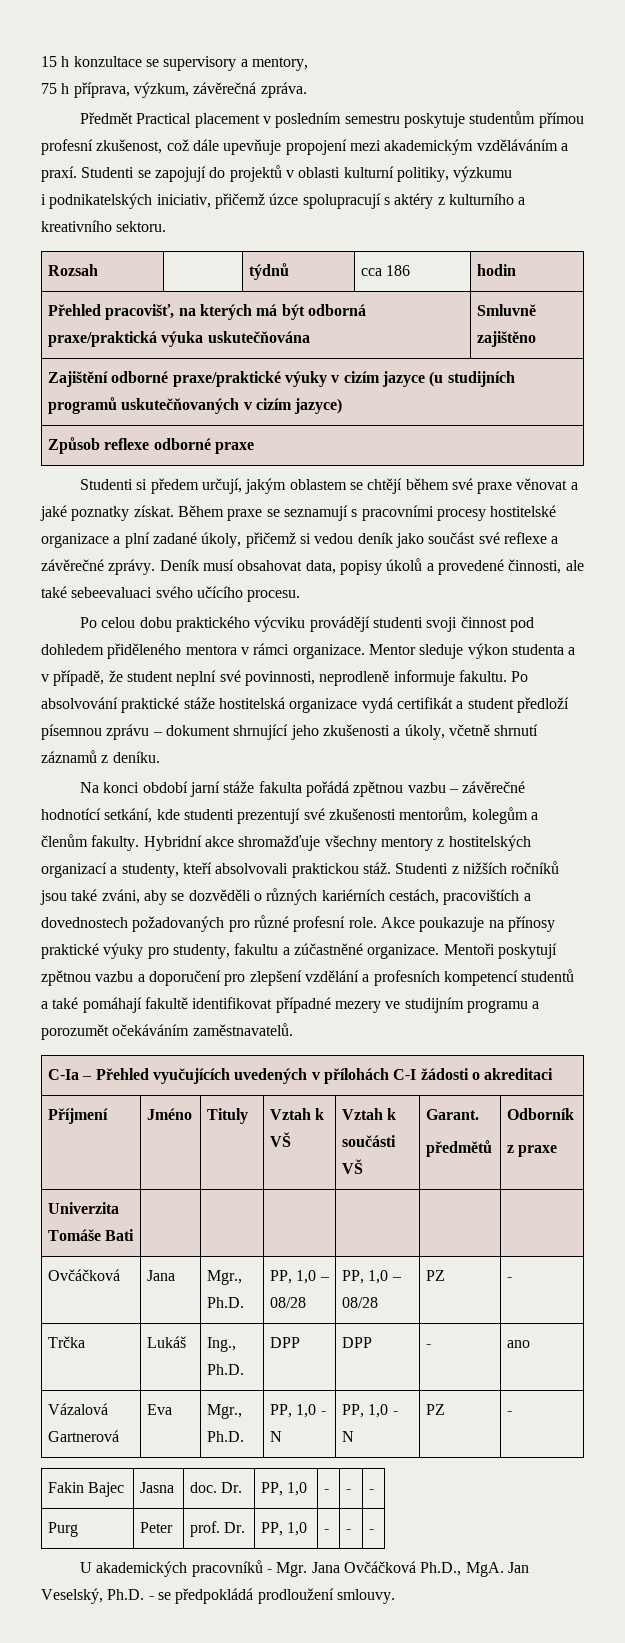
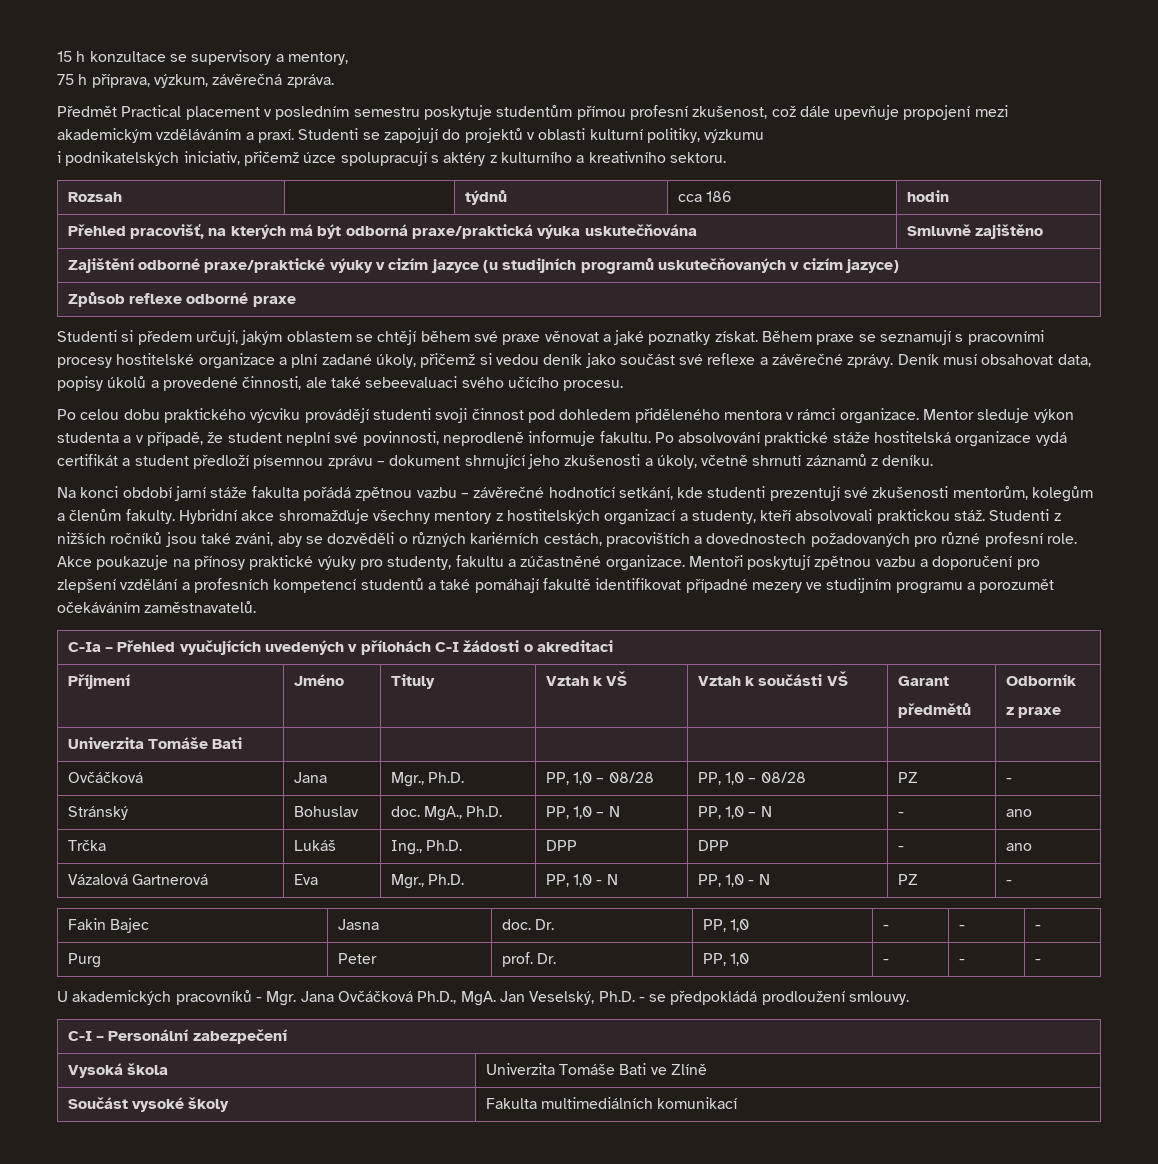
[426,1109,480,1120] Garant. -> [897,676,949,686] Garant
(513, 1279) none -> [67,806,128,820] [293,806,359,817] [390,806,503,821] [545,806,620,819] [697,806,772,819] [897,812,904,817] [1005,809,1032,817] // Stránský | Bohuslav | doc. MgA., Ph.D. | PP, 1,0 – N | PP, 1,0 – N | - | ano
(395, 1596) none -> [67,1029,287,1044] [67,1063,169,1078] [485,1063,707,1075] [67,1097,230,1112] [485,1097,738,1109] // C-I – Personální zabezpečení // Vysoká škola | Univerzita Tomáše Bati ve Zlíně // Součást vysoké školy | Fakulta multimediálních komunikací

